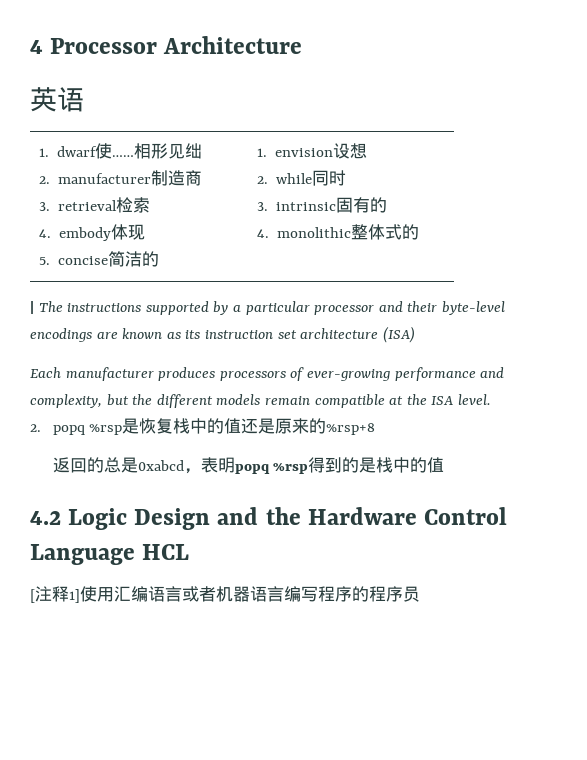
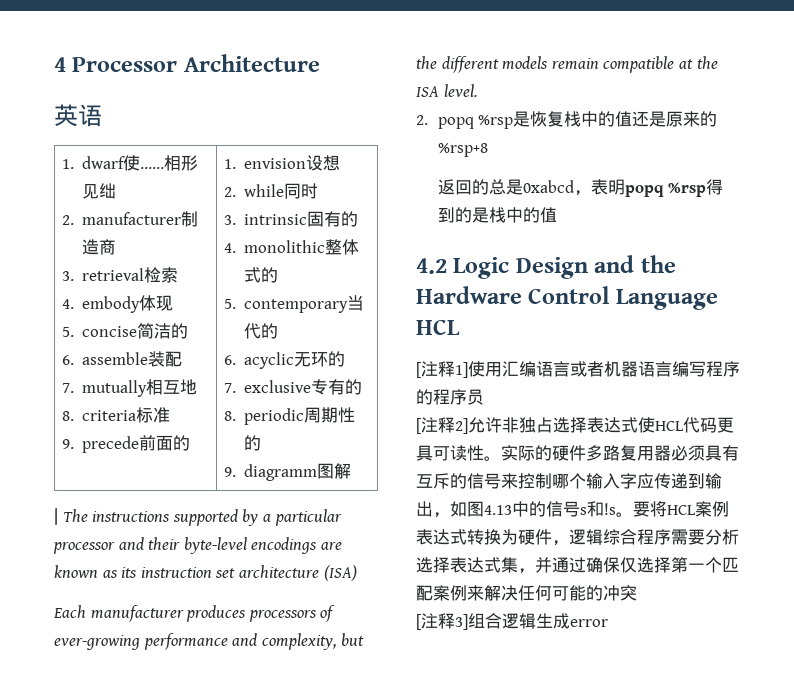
(160, 259) none -> [61,351,183,367] [61,379,198,397] [61,407,171,423] [61,435,191,453] // 6. assemble装配 // 7. mutually相互地 // 8. criteria标准 // 9. precede前面的
(420, 232) none -> [223,295,365,313] [244,323,279,339] [223,351,346,369] [223,379,363,395] [223,407,356,425] [244,435,262,451] [223,463,352,481] // 5. contemporary当代的 // 6. acyclic无环的 // 7. exclusive专有的 // 8. periodic周期性的 // 9. diagramm图解
(420, 594) none -> [416,417,734,434] [416,445,739,461] [416,473,722,489] [416,501,729,518] [416,529,739,546] [416,557,739,574] [416,585,637,601] [416,613,608,630] // [注释2]允许非独占选择表达式使HCL代码更具可读性。实际的硬件多路复用器必须具有互斥的信号来控制哪个输入字应传递到输出，如图4.13中的信号s和!s。要将HCL案例表达式转换为硬件，逻辑综合程序需要分析选择表达式集，并通过确保仅选择第一个匹配案例来解决任何可能的冲突 // [注释3]组合逻辑生成error

